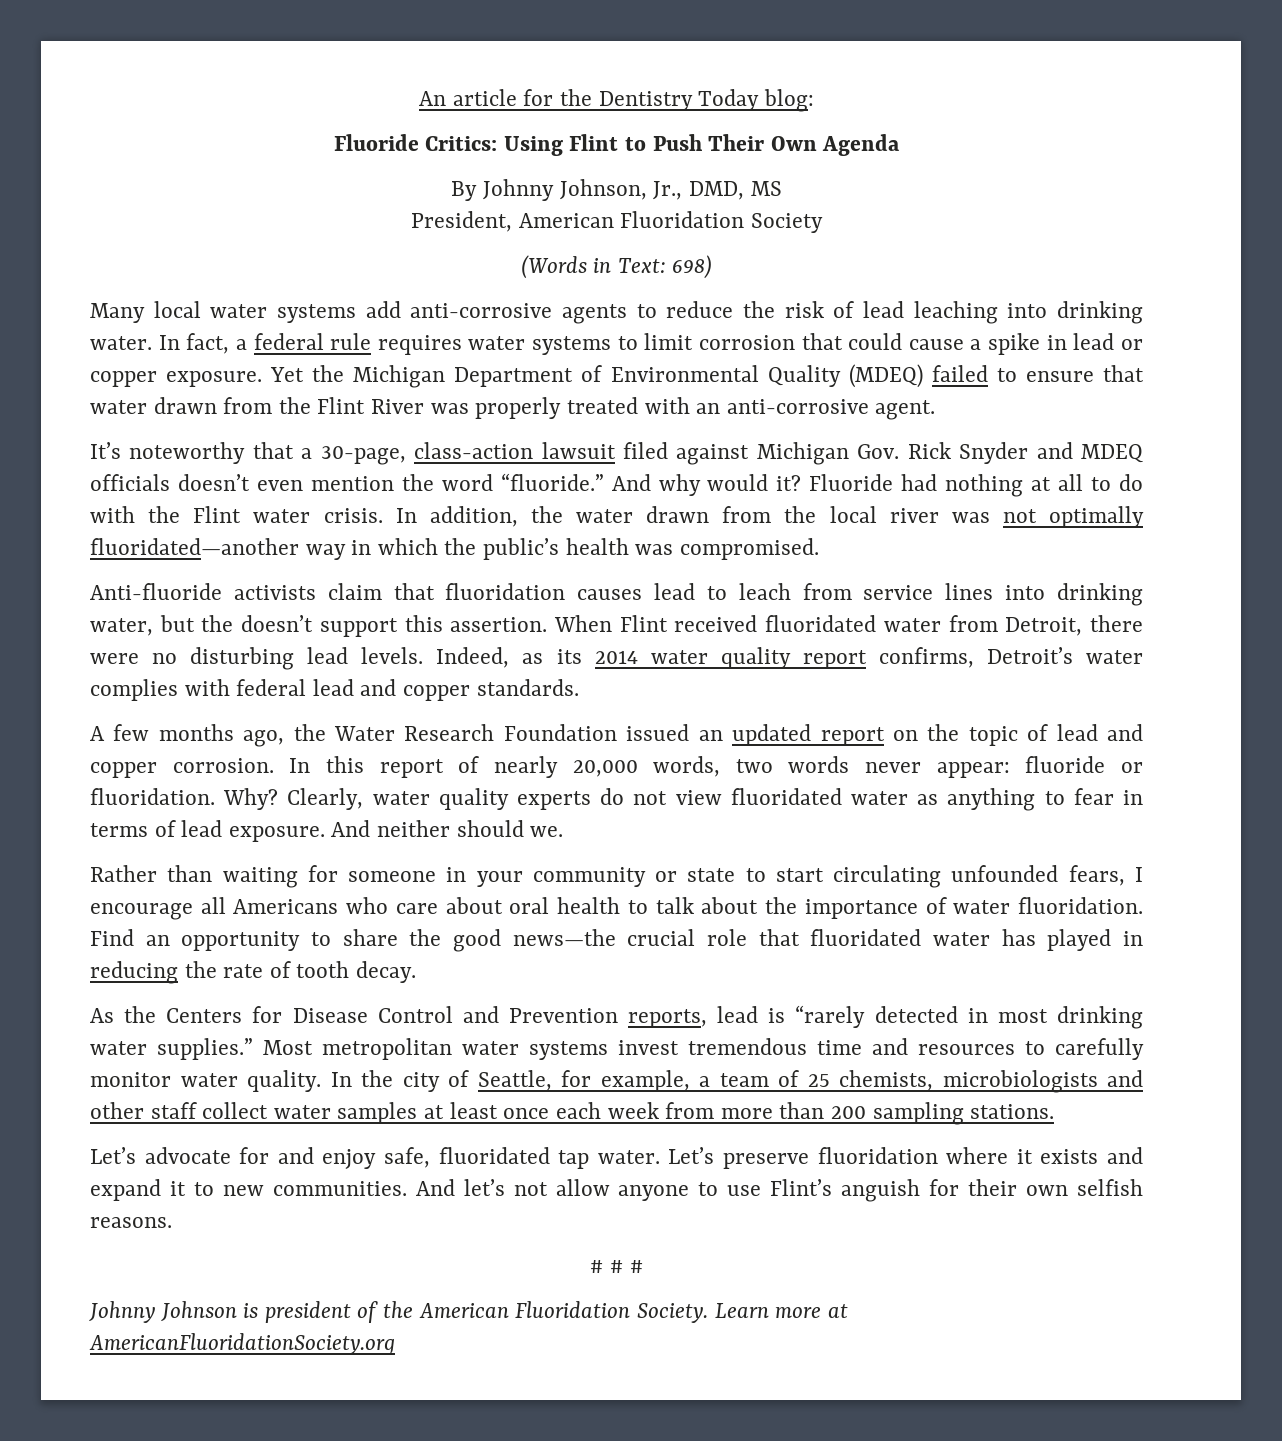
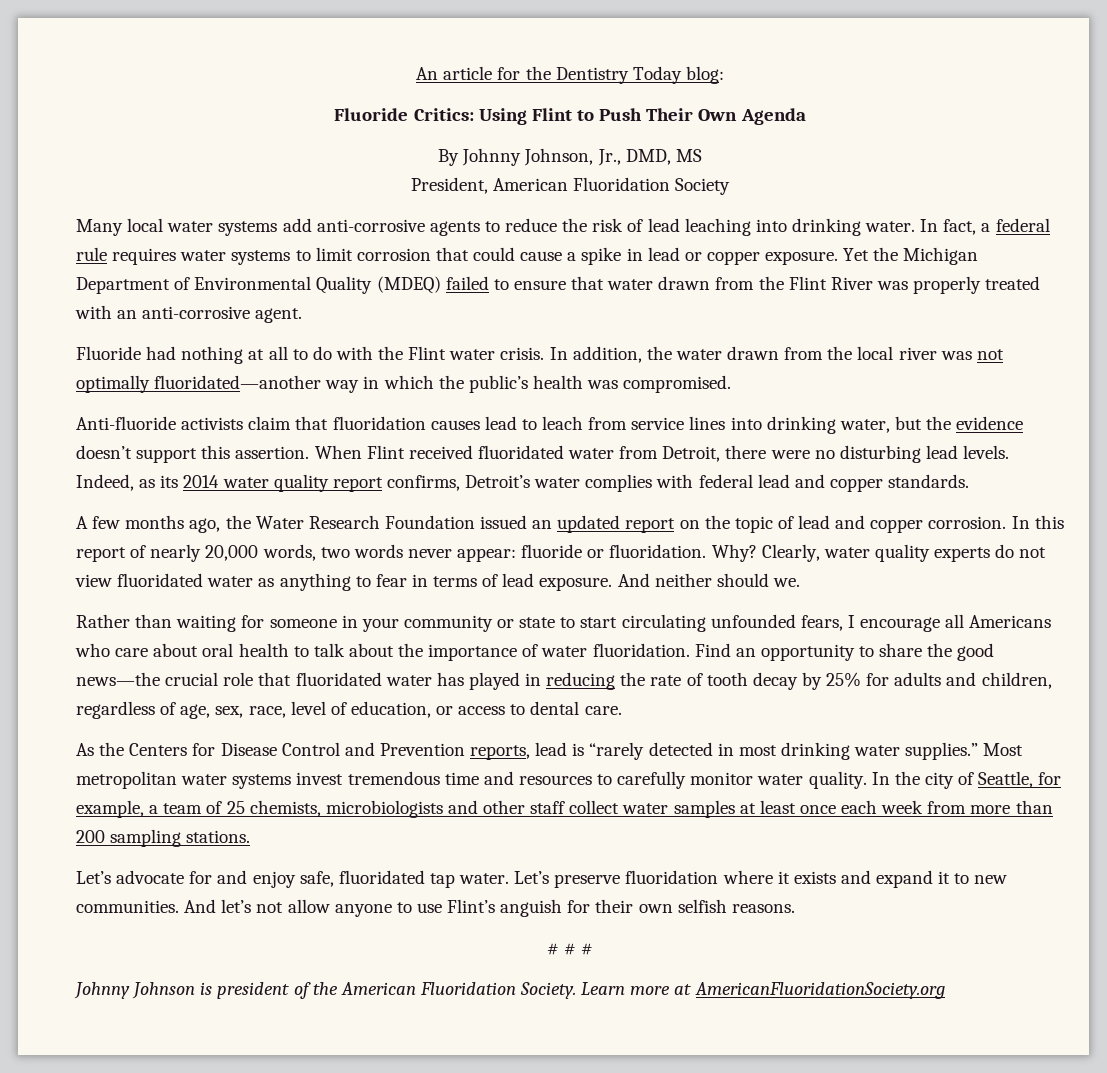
[520,255,713,279] // (Words in Text: 698) -> (731, 186) none
[90,442,1144,465] [90,473,802,496] It’s noteworthy that a 30-page, class-action lawsuit filed against Michigan Gov. Rick Snyder and MDEQ officials doesn’t even mention the word “fluoride.” And why would it? -> (303, 315) none
(234, 623) none -> [956,416,1024,430] evidence
[356,961,417,983] decay. -> [752,672,1052,690] [76,701,622,719] decay by 25% for adults and children, regardless of age, sex, race, level of education, or access to dental care.

